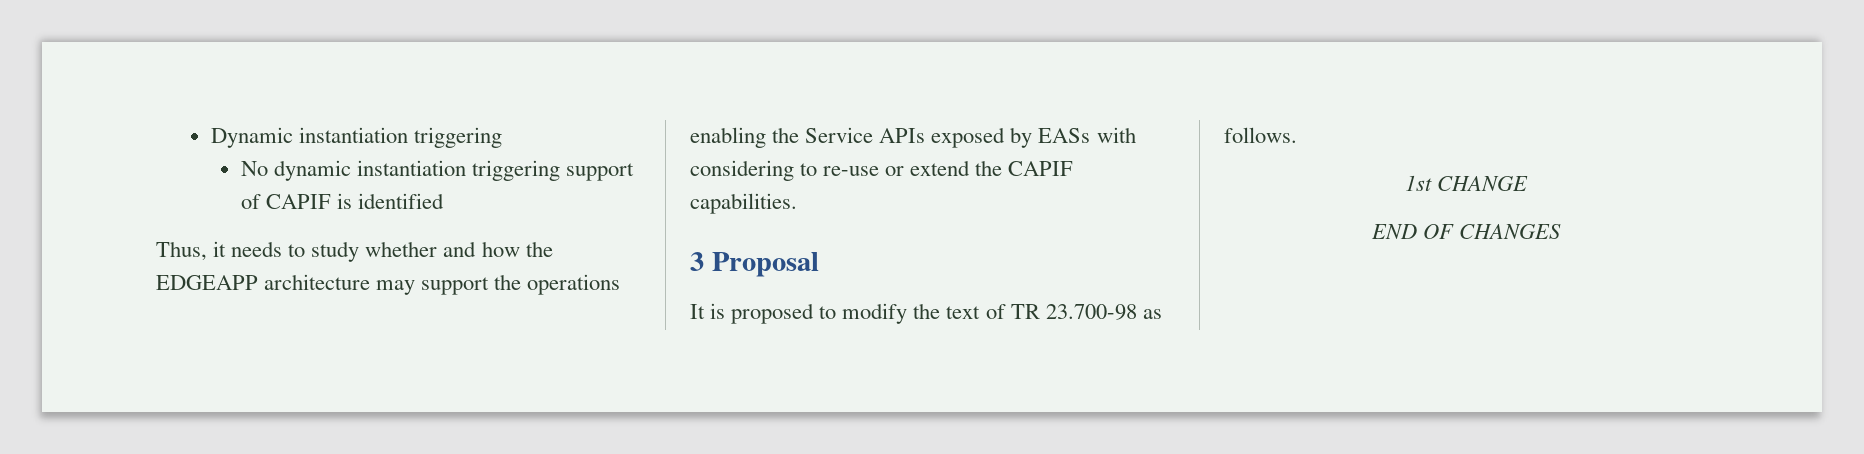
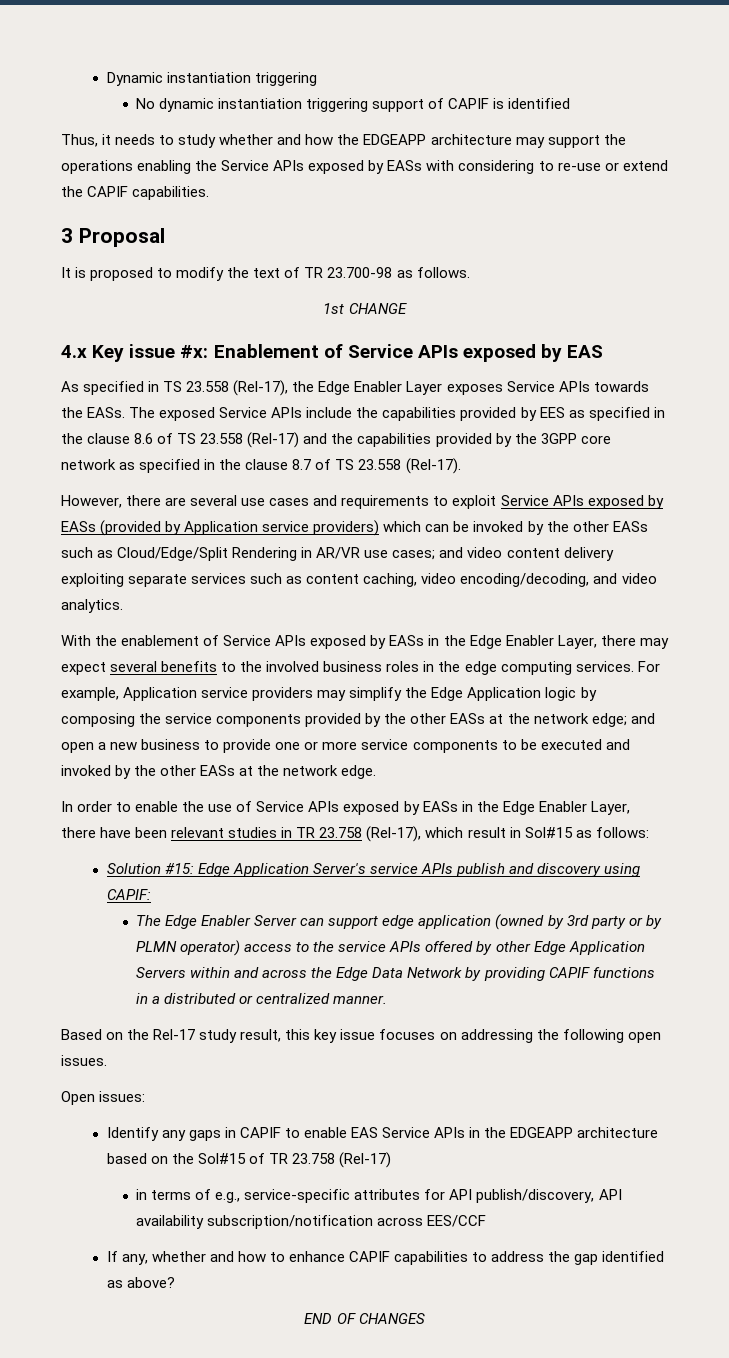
(1529, 183) none -> [61,344,604,362] [61,380,649,396] [61,407,665,421] [61,432,611,448] [61,458,461,474] [61,495,664,509] [61,520,648,536] [61,547,614,561] [61,573,657,587] [61,599,123,613] [61,635,669,649] [61,661,660,675] [61,687,597,701] [61,713,655,727] [61,739,630,753] [61,765,377,779] [61,801,630,815] [61,826,649,842] [106,863,641,877] [106,889,151,900] [136,914,662,930] [136,940,645,956] [136,967,655,981] [136,993,388,1004] [61,1029,661,1043] [61,1055,107,1066] [61,1091,146,1105] [106,1127,659,1141] [106,1152,392,1168] [136,1189,622,1203] [136,1215,487,1229] [106,1251,665,1265] [106,1277,175,1288] // 4.x Key issue #x: Enablement of Service APIs exposed by EAS // As specified in TS 23.558 (Rel-17), the Edge Enabler Layer exposes Service APIs towards the EASs. The exposed Service APIs include the capabilities provided by EES as specified in the clause 8.6 of TS 23.558 (Rel-17) and the capabilities provided by the 3GPP core network as specified in the clause 8.7 of TS 23.558 (Rel-17). // However, there are several use cases and requirements to exploit Service APIs exposed by EASs (provided by Application service providers) which can be invoked by the other EASs such as Cloud/Edge/Split Rendering in AR/VR use cases; and video content delivery exploiting separate services such as content caching, video encoding/decoding, and video analytics. // With the enablement of Service APIs exposed by EASs in the Edge Enabler Layer, there may expect several benefits to the involved business roles in the edge computing services. For example, Application service providers may simplify the Edge Application logic by composing the service components provided by the other EASs at the network edge; and open a new business to provide one or more service components to be executed and invoked by the other EASs at the network edge. // In order to enable the use of Service APIs exposed by EASs in the Edge Enabler Layer, there have been relevant studies in TR 23.758 (Rel-17), which result in Sol#15 as follows: // Solution #15: Edge Application Server's service APIs publish and discovery using CAPIF: // The Edge Enabler Server can support edge application (owned by 3rd party or by PLMN operator) access to the service APIs offered by other Edge Application Servers within and across the Edge Data Network by providing CAPIF functions in a distributed or centralized manner. // Based on the Rel-17 study result, this key issue focuses on addressing the following open issues. // Open issues: // Identify any gaps in CAPIF to enable EAS Service APIs in the EDGEAPP architecture based on the Sol#15 of TR 23.758 (Rel-17) // in terms of e.g., service-specific attributes for API publish/discovery, API availability subscription/notification across EES/CCF // If any, whether and how to enhance CAPIF capabilities to address the gap identified as above?

